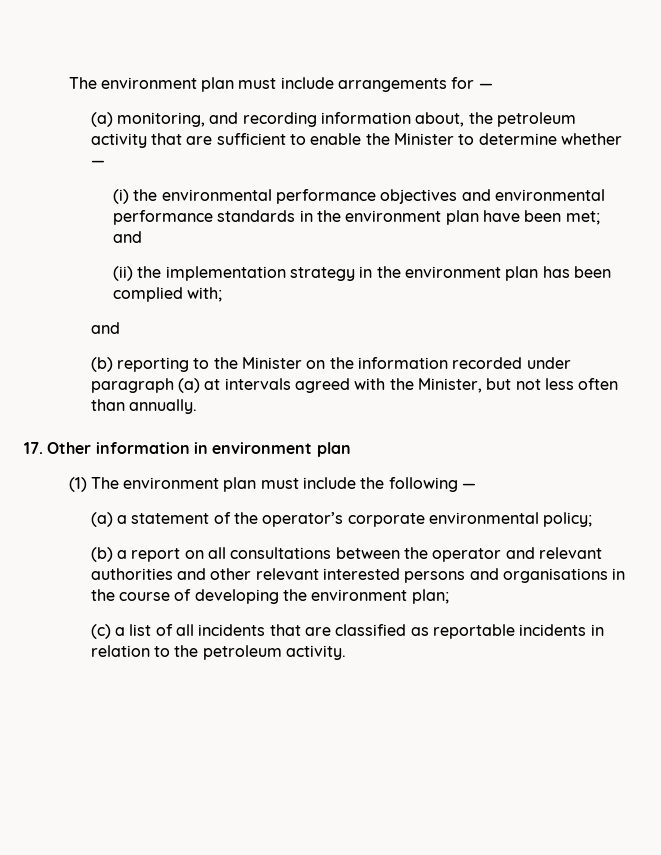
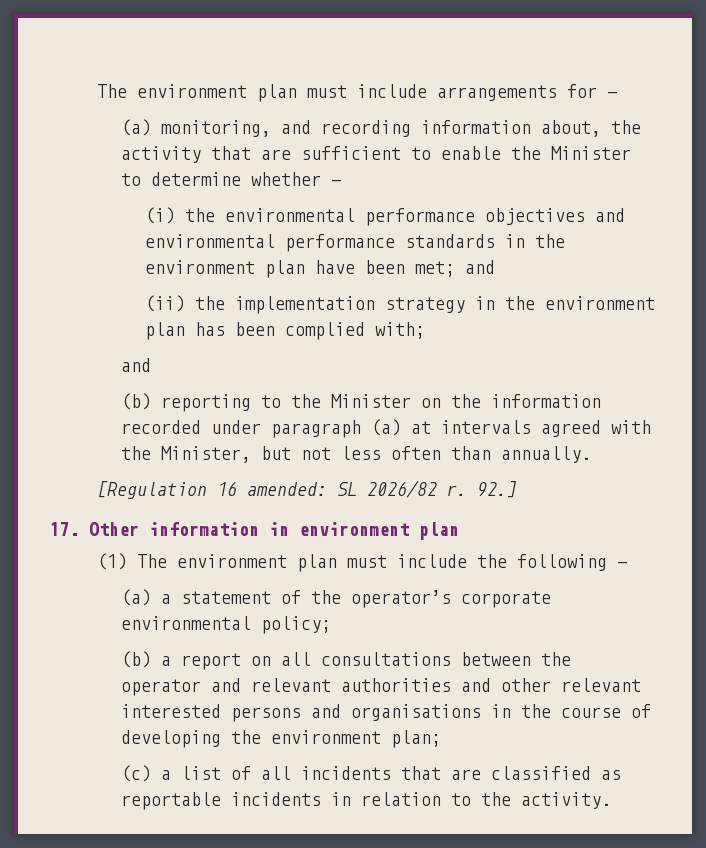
[497,112,577,127] petroleum -> (642, 127) none
(198, 406) none -> [97,480,518,499] // [Regulation 16 amended: SL 2026/82 r. 92.]
[202,645,282,660] petroleum -> (512, 799) none

